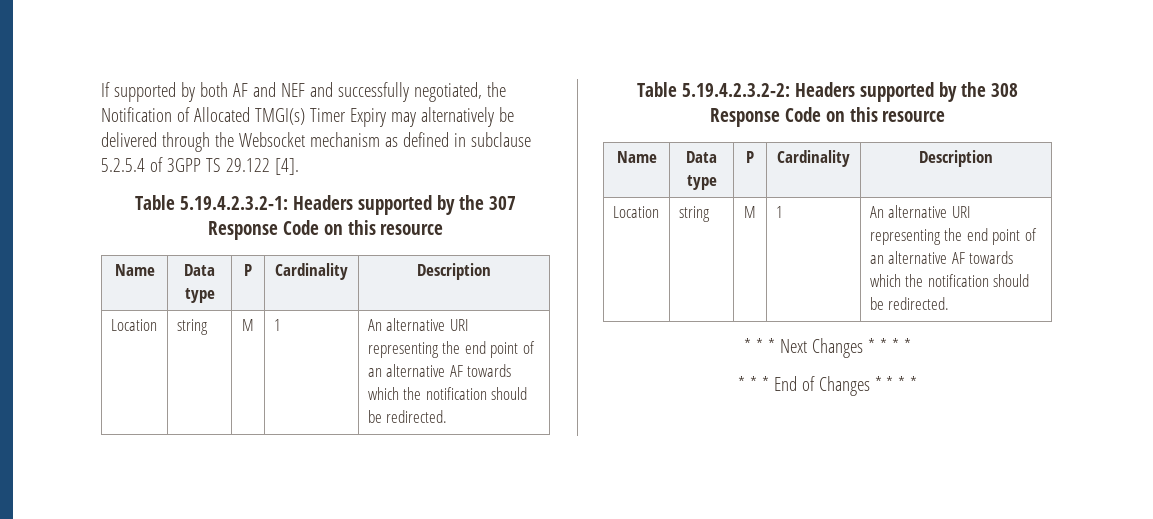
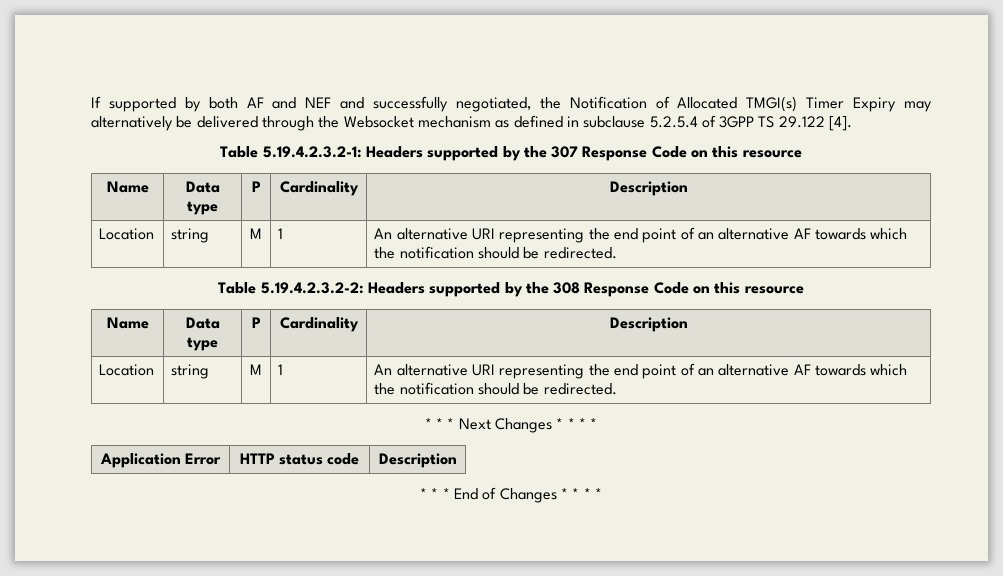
(911, 345) none -> [99,453,222,468] [239,453,360,465] [378,453,457,468] // Application Error | HTTP status code | Description

